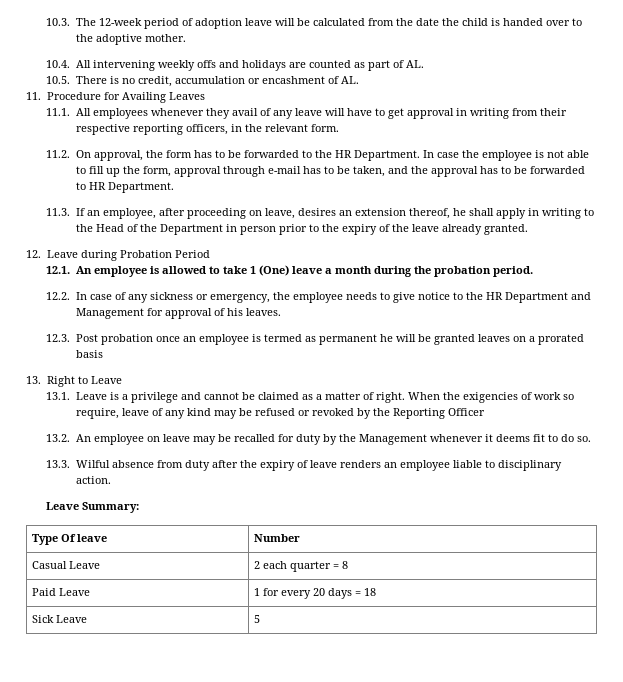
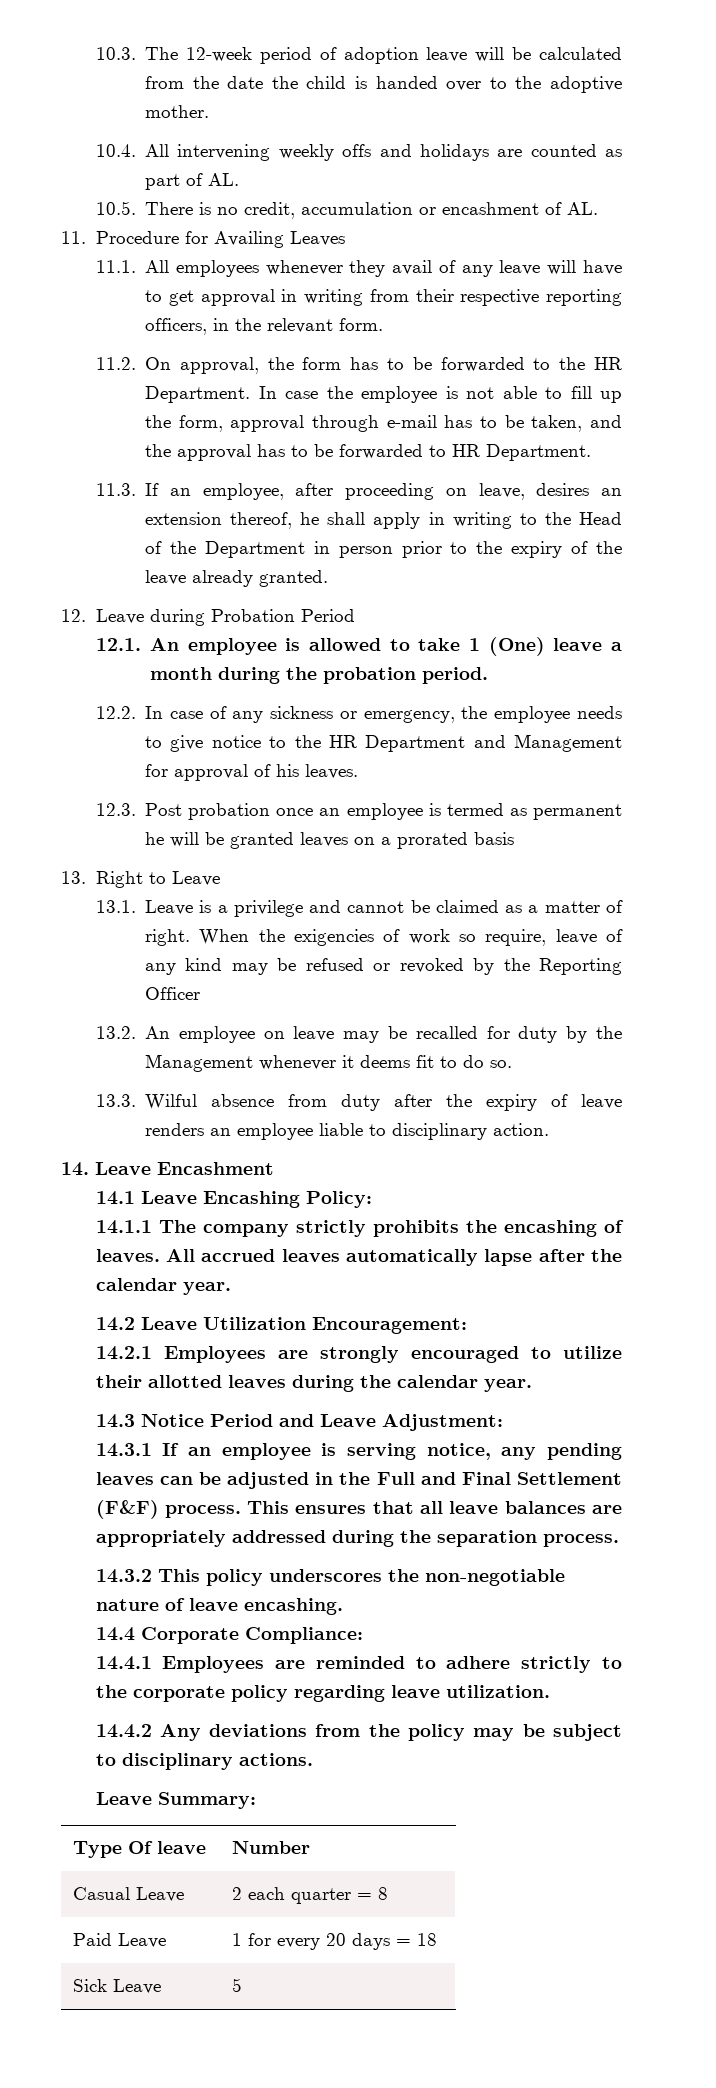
(111, 480) none -> [61,1162,274,1176] [95,1191,372,1208] [95,1220,624,1237] [95,1249,622,1266] [95,1278,231,1295] [95,1317,467,1334] [95,1346,622,1363] [95,1375,532,1392] [95,1414,503,1431] [95,1443,622,1460] [95,1472,622,1489] [95,1500,622,1519] [95,1530,619,1547] [95,1569,565,1586] [95,1598,343,1615] [95,1627,363,1644] [95,1656,622,1673] [95,1685,550,1702] [95,1724,622,1741] [95,1753,313,1770] // 14. Leave Encashment // 14.1 Leave Encashing Policy: // 14.1.1 The company strictly prohibits the encashing of leaves. All accrued leaves automatically lapse after the calendar year. // 14.2 Leave Utilization Encouragement: // 14.2.1 Employees are strongly encouraged to utilize their allotted leaves during the calendar year. // 14.3 Notice Period and Leave Adjustment: // 14.3.1 If an employee is serving notice, any pending leaves can be adjusted in the Full and Final Settlement (F&F) process. This ensures that all leave balances are appropriately addressed during the separation process. // 14.3.2 This policy underscores the non-negotiable nature of leave encashing. // 14.4 Corporate Compliance: // 14.4.1 Employees are reminded to adhere strictly to the corporate policy regarding leave utilization. // 14.4.2 Any deviations from the policy may be subject to disciplinary actions.

